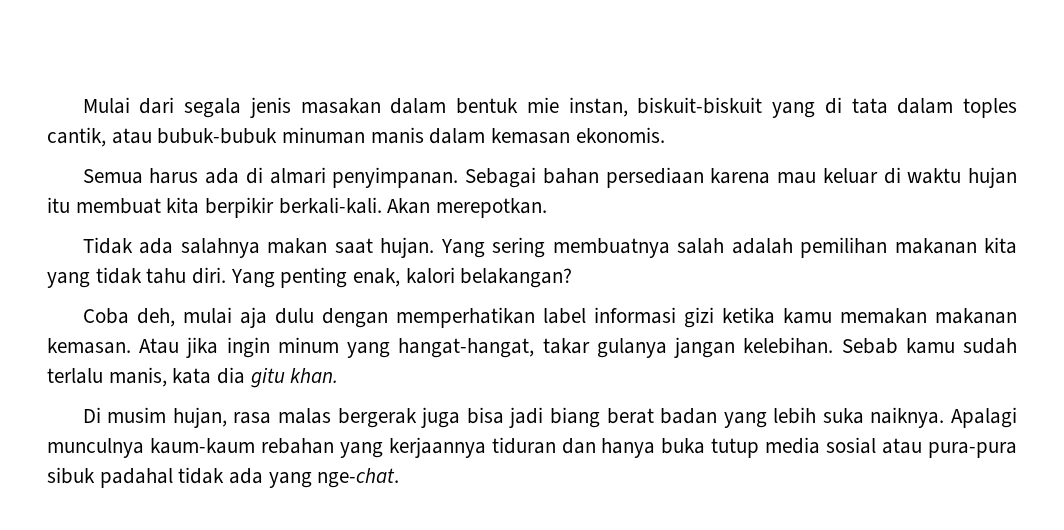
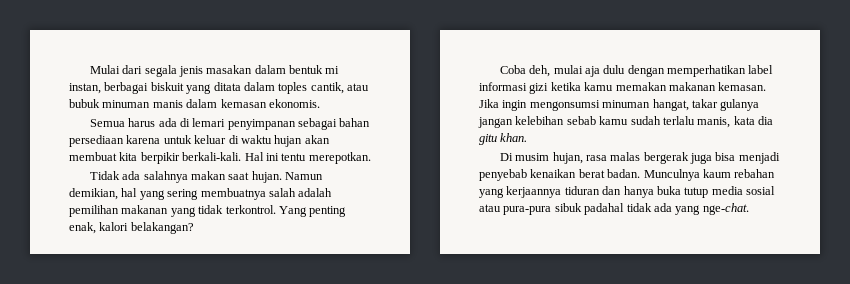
[526,97,888,118] mie instan, biskuit-biskuit yang di tata -> [325,66,340,74] [69,82,241,94] mi instan, berbagai biskuit yang ditata
[157,128,278,144] bubuk-bubuk -> [69,99,100,108] bubuk
[269,167,537,188] almari penyimpanan. Sebagai -> [192,118,338,130] lemari penyimpanan sebagai
[777,172,817,184] mau -> [163,135,192,144] untuk
[47,197,70,213] itu -> [304,135,330,144] akan
[387,198,431,214] Akan -> [244,152,307,161] Hal ini tentu
[440,239,485,258] Yang -> [285,172,324,180] [69,188,165,200] Namun demikian, hal yang
[983,237,1017,254] kita -> (169, 209) none
[146,267,227,284] tahu diri. -> [225,205,276,214] terkontrol.
[139,337,535,358] Atau jika ingin minum yang hangat-hangat, -> [479,99,689,111] Jika ingin mengonsumsi minuman hangat,
[743,337,898,354] kelebihan. Sebab -> [515,116,596,125] kelebihan sebab
[509,407,1017,428] [47,438,255,458] jadi biang berat badan yang lebih suka naiknya. Apalagi munculnya kaum-kaum -> [738,152,780,164] [479,169,731,181] menjadi penyebab kenaikan berat badan. Munculnya kaum

